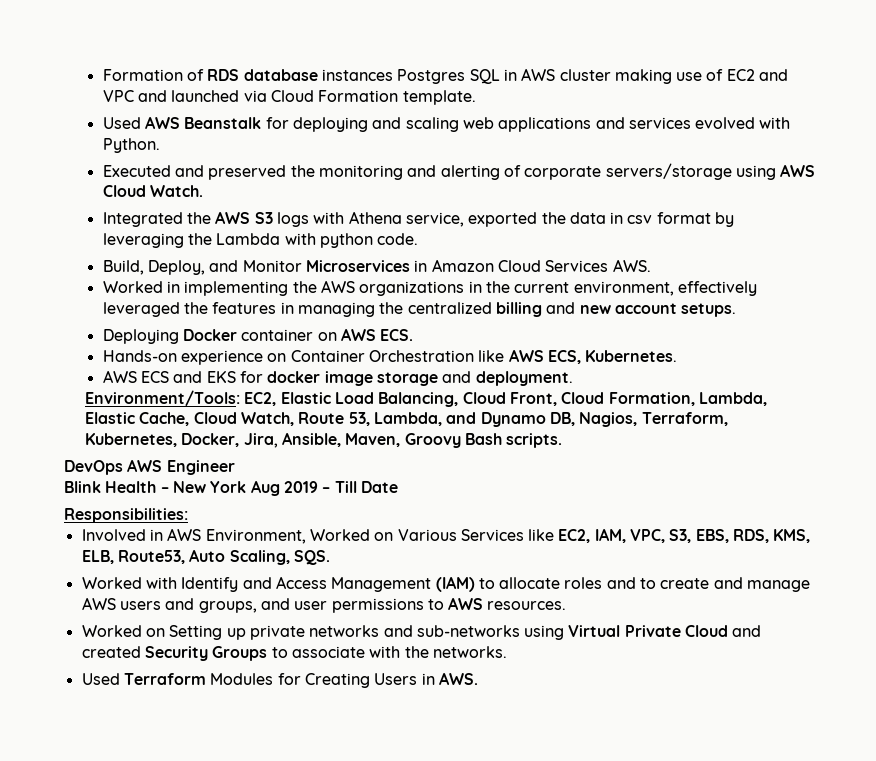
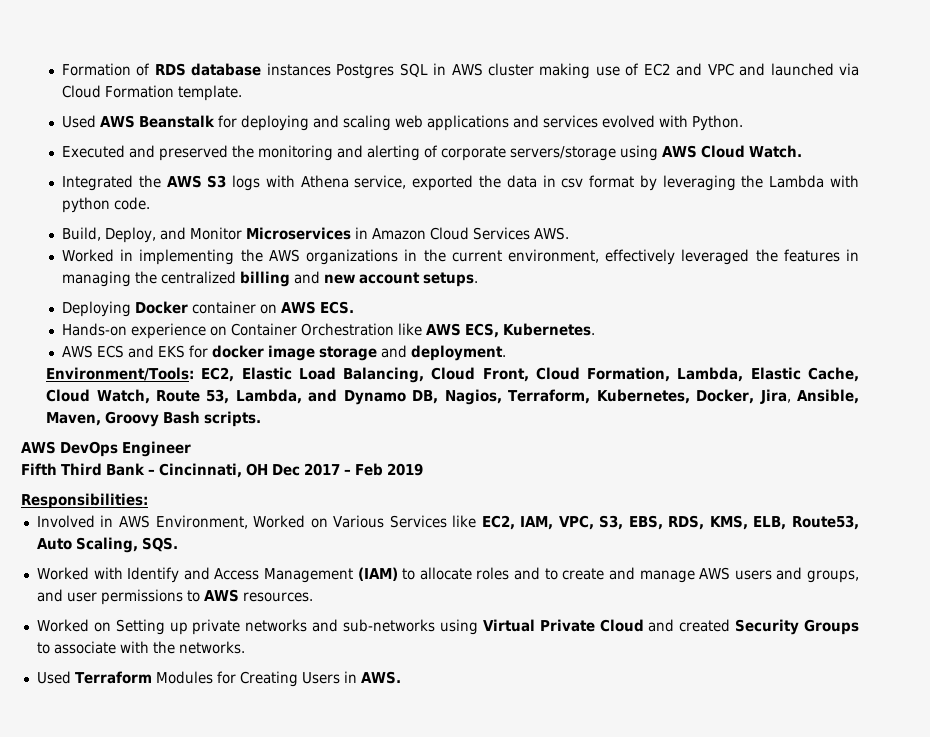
[64,459,163,475] DevOps AWS -> [21,441,118,457] AWS DevOps
[64,480,398,496] Blink Health – New York Aug 2019 – Till Date -> [21,463,423,478] Fifth Third Bank – Cincinnati, OH Dec 2017 – Feb 2019

